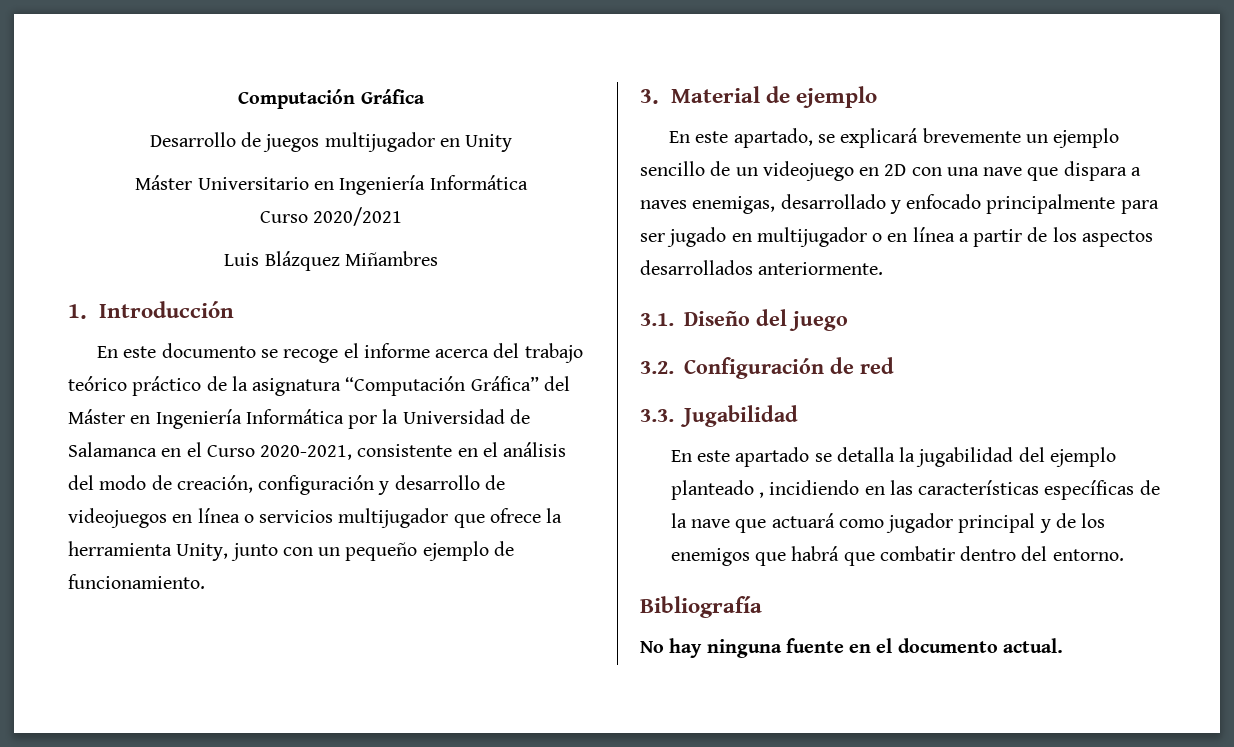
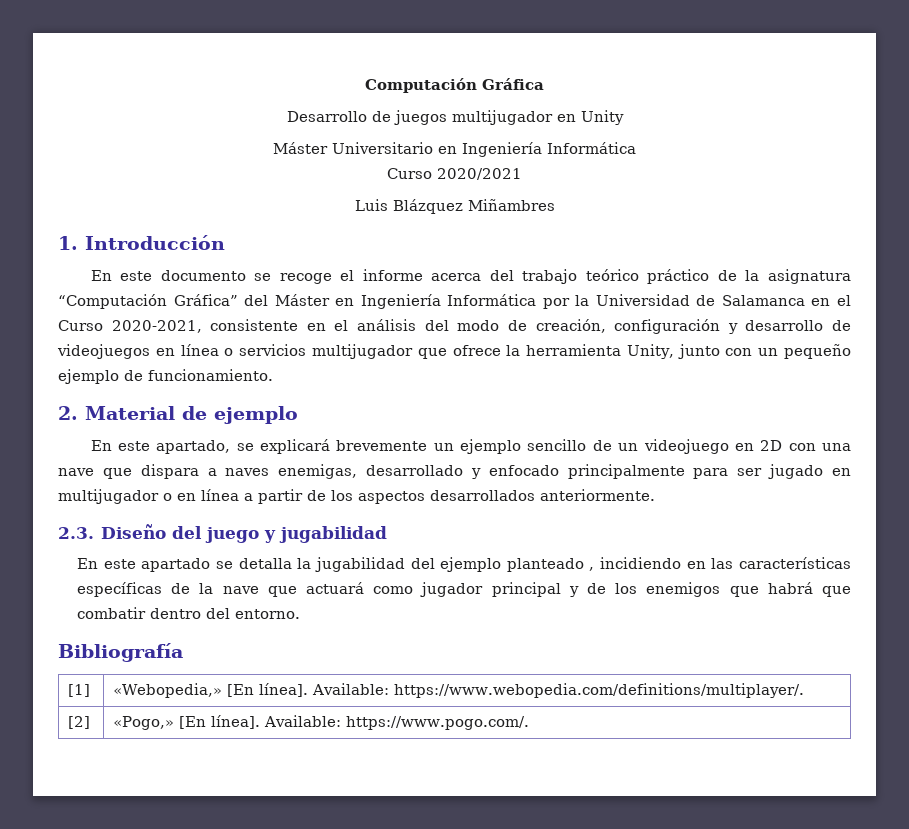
[640,89,659,104] 3. -> [58,406,78,420] 2.
[640,313,674,326] 3.1. -> [58,527,94,539] 2.3.
[640,357,894,379] [640,405,798,427] // 3.2. Configuración de red // 3.3. Jugabilidad -> [264,526,388,543] y jugabilidad
[640,638,1063,658] // No hay ninguna fuente en el documento actual. -> [68,684,91,697] [113,683,805,698] [68,716,91,729] [113,715,530,730] // [1] | «Webopedia,» [En línea]. Available: https://www.webopedia.com/definitions/multiplayer/. // [2] | «Pogo,» [En línea]. Available: https://www.pogo.com/.

